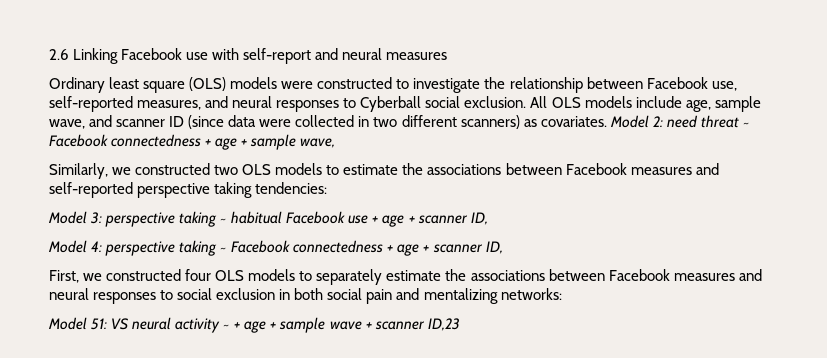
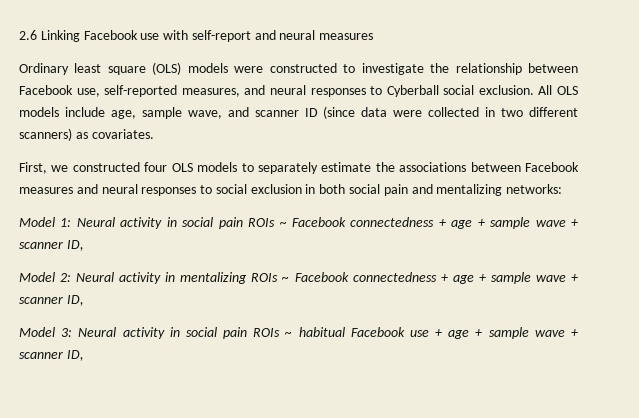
[609,115,750,128] [49,134,336,150] [49,163,719,179] [49,182,328,198] [48,211,488,227] [48,240,503,256] Model 2: need threat ~ Facebook connectedness + age + sample wave, // Similarly, we constructed two OLS models to estimate the associations between Facebook measures and self-reported perspective taking tendencies: // Model 3: perspective taking ~ habitual Facebook use + age + scanner ID, // Model 4: perspective taking ~ Facebook connectedness + age + scanner ID, -> (154, 134) none
[91,317,460,333] 51: VS neural activity ~ + age + sample wave + scanner ID,23 -> [60,217,578,229] [19,240,84,251] [19,272,578,284] [19,295,84,306] [19,327,578,339] [19,350,84,361] 1: Neural activity in social pain ROIs ~ Facebook connectedness + age + sample wave + scanner ID, // Model 2: Neural activity in mentalizing ROIs ~ Facebook connectedness + age + sample wave + scanner ID, // Model 3: Neural activity in social pain ROIs ~ habitual Facebook use + age + sample wave + scanner ID,

